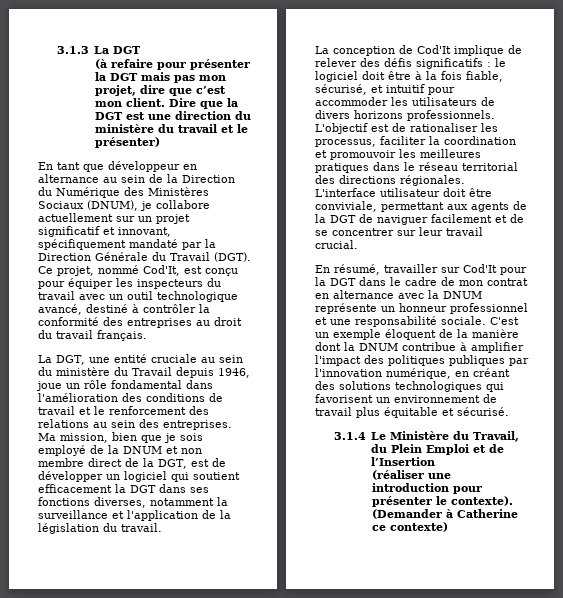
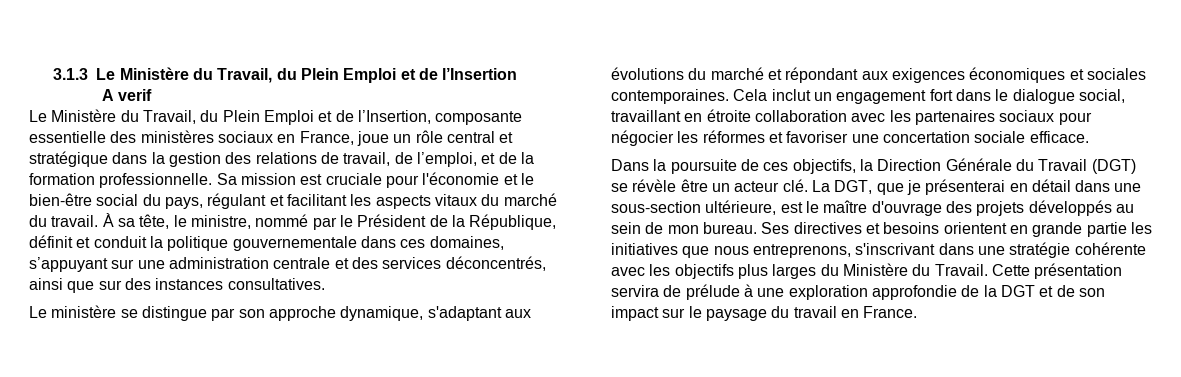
[94,46,142,54] [94,59,250,70] [94,72,226,83] [94,85,226,96] [94,98,238,109] [94,111,251,120] [94,124,248,133] [94,137,160,148] [38,161,197,172] [38,174,235,183] [38,187,209,198] [38,200,210,211] [38,213,190,224] [38,226,171,237] [38,239,216,250] [38,252,251,262] [38,265,238,276] [38,278,221,289] [38,291,238,302] [38,304,210,315] [38,317,242,328] [38,330,147,341] [38,354,243,365] [38,367,250,378] [36,380,213,391] [38,393,223,402] [38,406,209,415] [38,419,232,430] [38,432,203,443] [38,445,202,456] [38,458,226,469] [38,471,240,482] [38,484,209,493] [38,497,228,508] [38,510,231,521] [38,523,162,534] [315,45,522,56] [315,58,506,69] [315,71,503,82] [315,84,455,95] [315,97,495,106] [315,110,495,121] [315,123,498,134] [315,136,516,147] [315,149,481,160] [315,162,518,173] [315,175,465,186] [315,188,492,197] [315,201,527,212] [315,214,524,225] [315,227,483,236] [315,240,358,249] [315,264,527,275] [315,277,528,286] [315,290,482,299] [315,303,528,314] [315,316,519,327] [315,329,519,340] [315,342,524,353] [315,355,529,366] [315,368,510,379] [315,381,504,392] [315,394,497,403] [315,407,509,418] [333,432,366,440] La DGT // (à refaire pour présenter la DGT mais pas mon projet, dire que c’est mon client. Dire que la DGT est une direction du ministère du travail et le présenter) // En tant que développeur en alternance au sein de la Direction du Numérique des Ministères Sociaux (DNUM), je collabore actuellement sur un projet significatif et innovant, spécifiquement mandaté par la Direction Générale du Travail (DGT). Ce projet, nommé Cod'It, est conçu pour équiper les inspecteurs du travail avec un outil technologique avancé, destiné à contrôler la conformité des entreprises au droit du travail français. // La DGT, une entité cruciale au sein du ministère du Travail depuis 1946, joue un rôle fondamental dans l'amélioration des conditions de travail et le renforcement des relations au sein des entreprises. Ma mission, bien que je sois employé de la DNUM et non membre direct de la DGT, est de développer un logiciel qui soutient efficacement la DGT dans ses fonctions diverses, notamment la surveillance et l'application de la législation du travail. // La conception de Cod'It implique de relever des défis significatifs : le logiciel doit être à la fois fiable, sécurisé, et intuitif pour accommoder les utilisateurs de divers horizons professionnels. L'objectif est de rationaliser les processus, faciliter la coordination et promouvoir les meilleures pratiques dans le réseau territorial des directions régionales. L'interface utilisateur doit être conviviale, permettant aux agents de la DGT de naviguer facilement et de se concentrer sur leur travail crucial. // En résumé, travailler sur Cod'It pour la DGT dans le cadre de mon contrat en alternance avec la DNUM représente un honneur professionnel et une responsabilité sociale. C'est un exemple éloquent de la manière dont la DNUM contribue à amplifier l'impact des politiques publiques par l'innovation numérique, en créant des solutions technologiques qui favorisent un environnement de travail plus équitable et sécurisé. // 3.1.4 -> (89, 74) none
[371,470,451,480] [371,483,482,494] [371,496,513,507] [371,509,518,519] [371,522,448,532] (réaliser une introduction pour présenter le contexte). (Demander à Catherine ce contexte) -> [102,89,153,101] [29,109,523,125] [29,130,514,146] [29,151,534,167] [29,172,534,188] [29,193,557,209] [29,213,557,230] [29,235,504,251] [29,256,546,272] [29,278,325,293] [29,305,531,321] [611,67,1146,83] [611,89,1125,104] [611,109,1092,125] [611,130,1089,146] [611,158,1136,174] [611,179,1142,195] [611,200,1134,216] [611,222,1152,237] [611,242,1146,258] [611,263,1123,279] [611,284,1105,300] [611,306,918,321] A verif // Le Ministère du Travail, du Plein Emploi et de l’Insertion, composante essentielle des ministères sociaux en France, joue un rôle central et stratégique dans la gestion des relations de travail, de l’emploi, et de la formation professionnelle. Sa mission est cruciale pour l'économie et le bien-être social du pays, régulant et facilitant les aspects vitaux du marché du travail. À sa tête, le ministre, nommé par le Président de la République, définit et conduit la politique gouvernementale dans ces domaines, s’appuyant sur une administration centrale et des services déconcentrés, ainsi que sur des instances consultatives. // Le ministère se distingue par son approche dynamique, s'adaptant aux évolutions du marché et répondant aux exigences économiques et sociales contemporaines. Cela inclut un engagement fort dans le dialogue social, travaillant en étroite collaboration avec les partenaires sociaux pour négocier les réformes et favoriser une concertation sociale efficace. // Dans la poursuite de ces objectifs, la Direction Générale du Travail (DGT) se révèle être un acteur clé. La DGT, que je présenterai en détail dans une sous-section ultérieure, est le maître d'ouvrage des projets développés au sein de mon bureau. Ses directives et besoins orientent en grande partie les initiatives que nous entreprenons, s'inscrivant dans une stratégie cohérente avec les objectifs plus larges du Ministère du Travail. Cette présentation servira de prélude à une exploration approfondie de la DGT et de son impact sur le paysage du travail en France.

